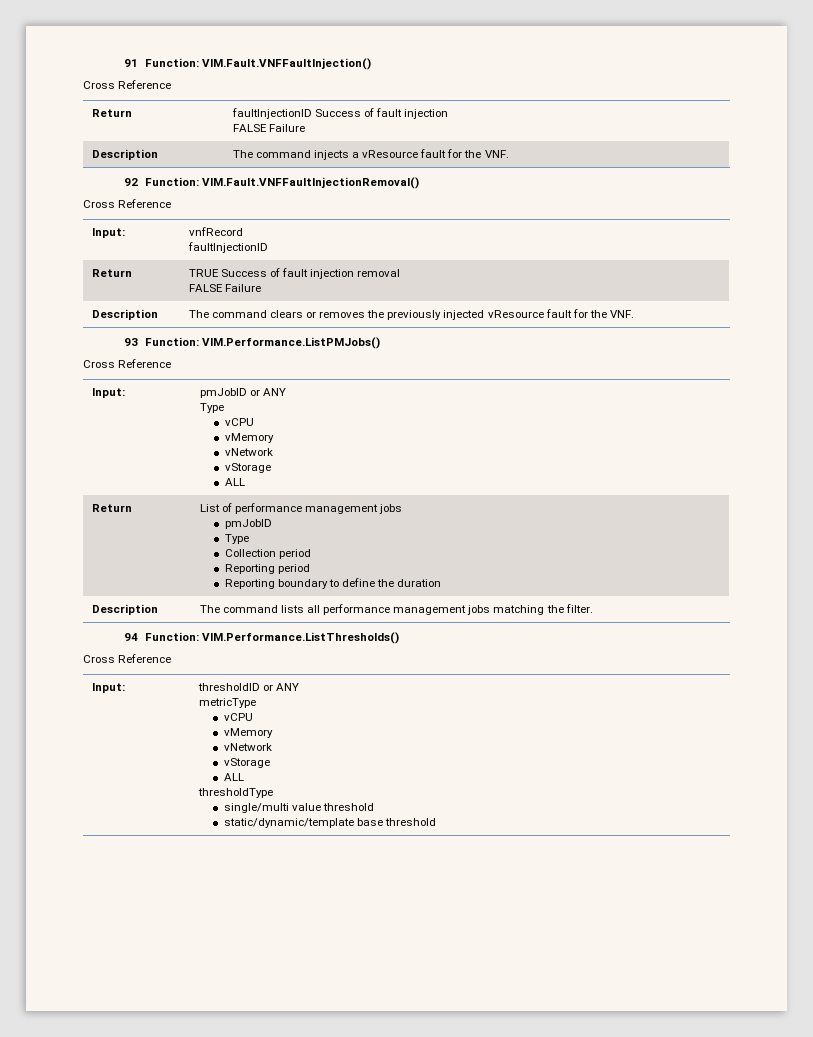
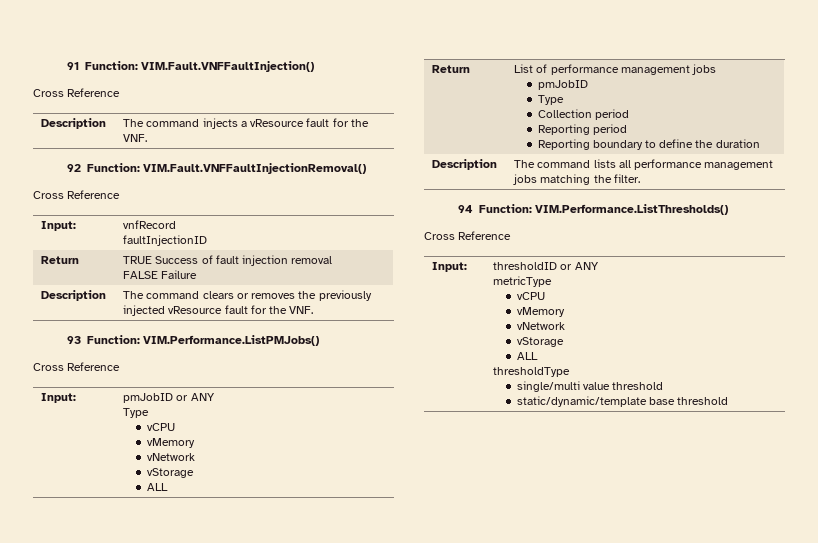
[91,109,132,117] [231,108,449,119] [232,124,305,132] // Return | faultInjectionID Success of fault injection // FALSE Failure -> (121, 92) none

